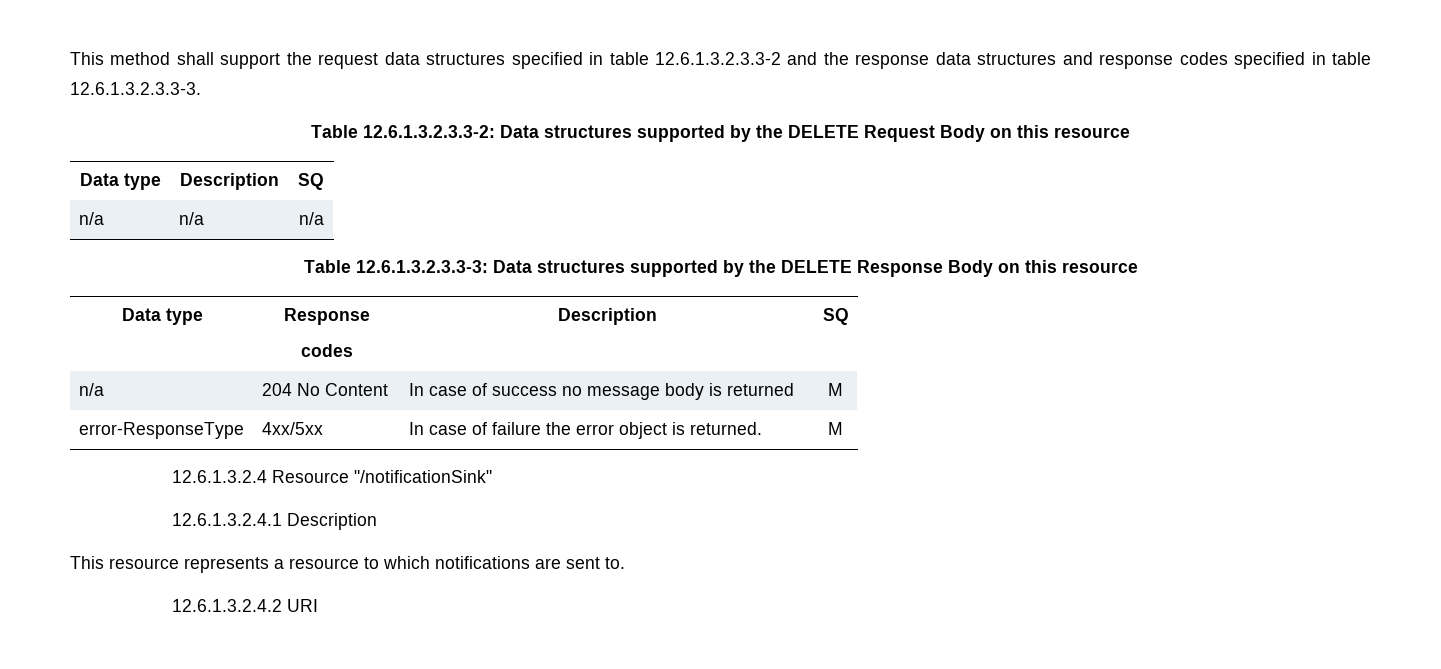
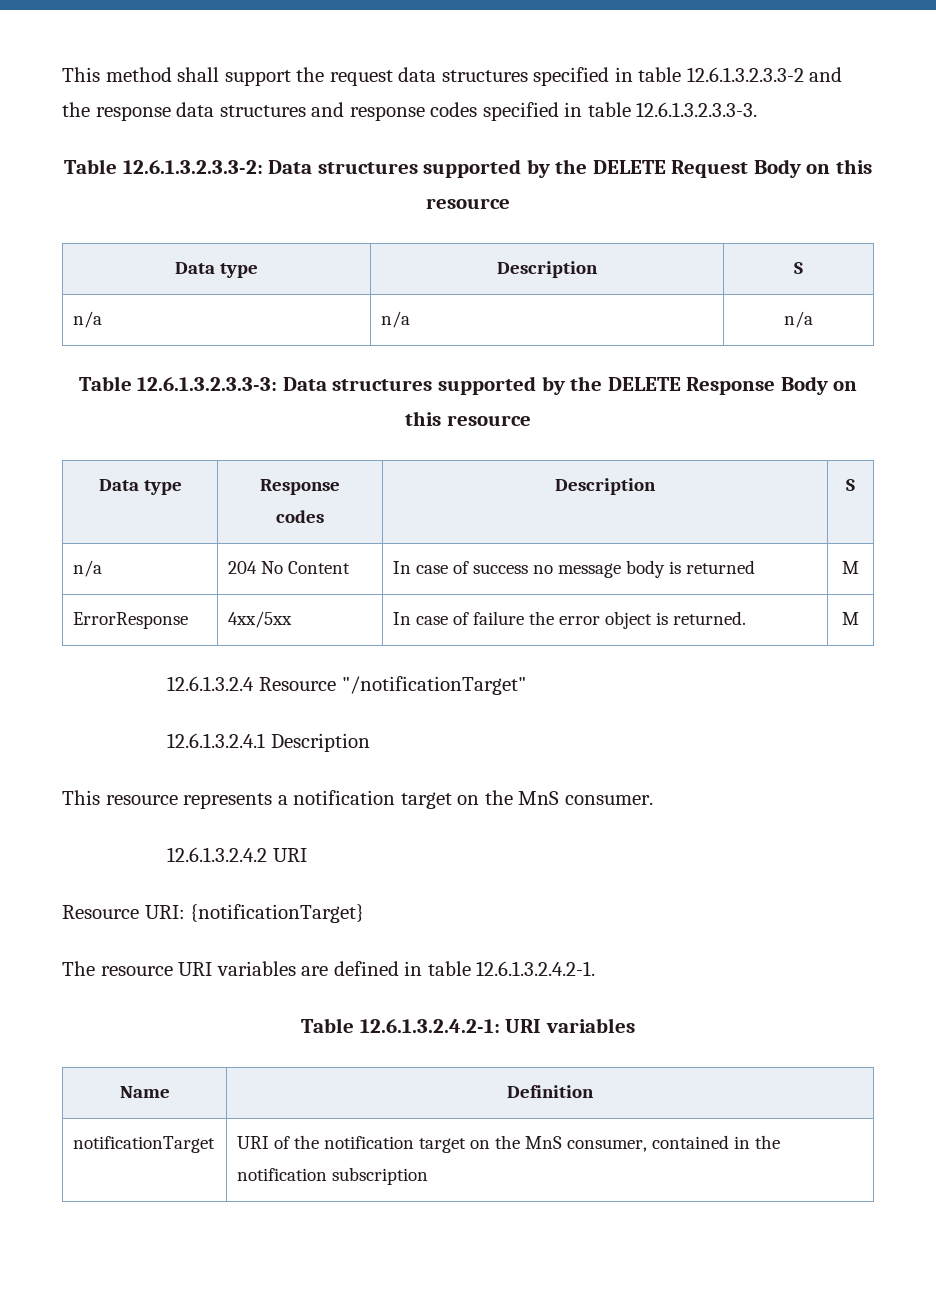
[298,173,324,190] SQ -> [794,262,803,274] S
[822,308,849,325] SQ -> [846,479,855,491] S
[78,422,244,439] error-ResponseType -> [73,612,189,629] ErrorResponse
[353,470,492,483] "/notificationSink" -> [341,676,526,695] "/notificationTarget"
[289,556,625,569] [171,599,318,612] resource to which notifications are sent to. // 12.6.1.3.2.4.2 URI -> [293,790,653,809] [167,847,307,862] [62,904,365,923] [62,961,596,976] [301,1018,635,1033] [119,1086,170,1098] [507,1085,594,1098] [73,1136,216,1153] [237,1135,780,1153] [237,1167,429,1185] notification target on the MnS consumer. // 12.6.1.3.2.4.2 URI // Resource URI: {notificationTarget} // The resource URI variables are defined in table 12.6.1.3.2.4.2-1. // Table 12.6.1.3.2.4.2-1: URI variables // Name | Definition // notificationTarget | URI of the notification target on the MnS consumer, contained in the notification subscription

